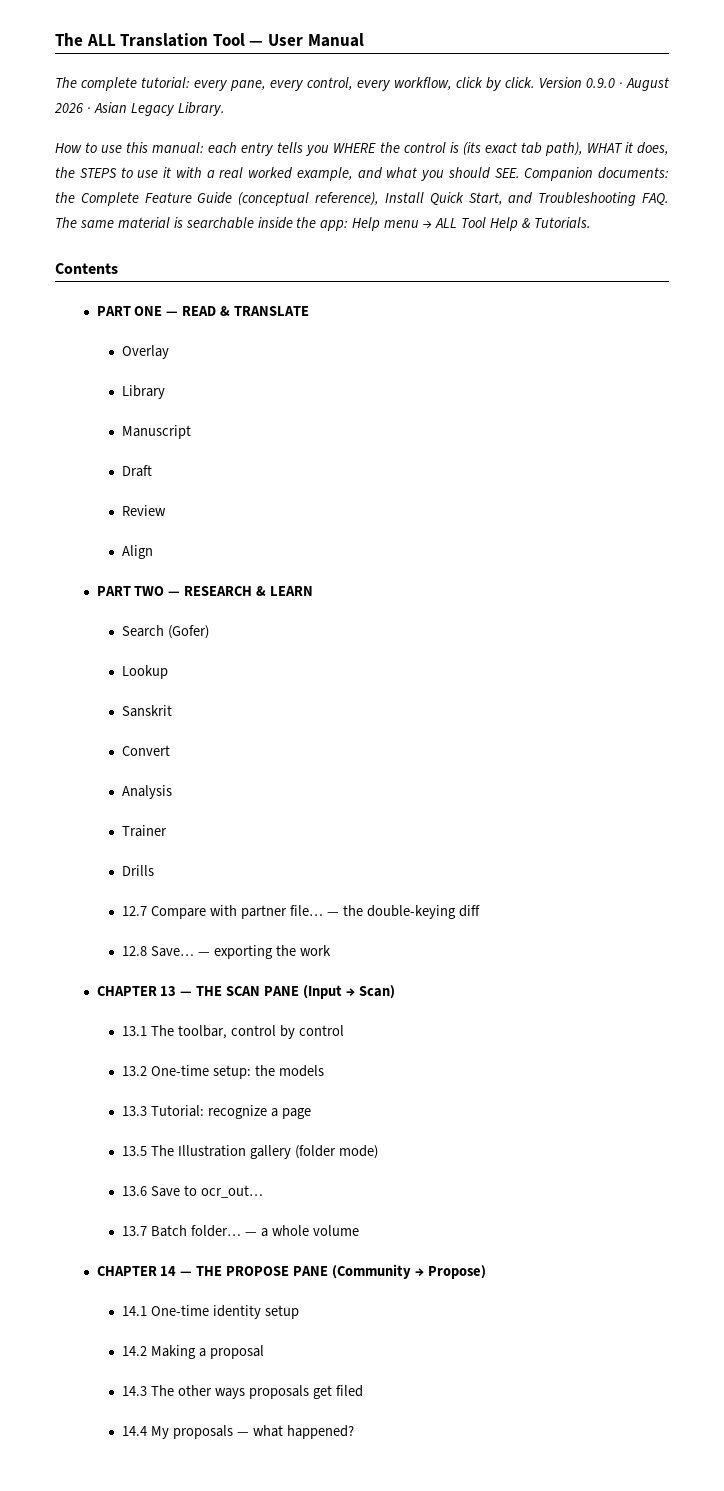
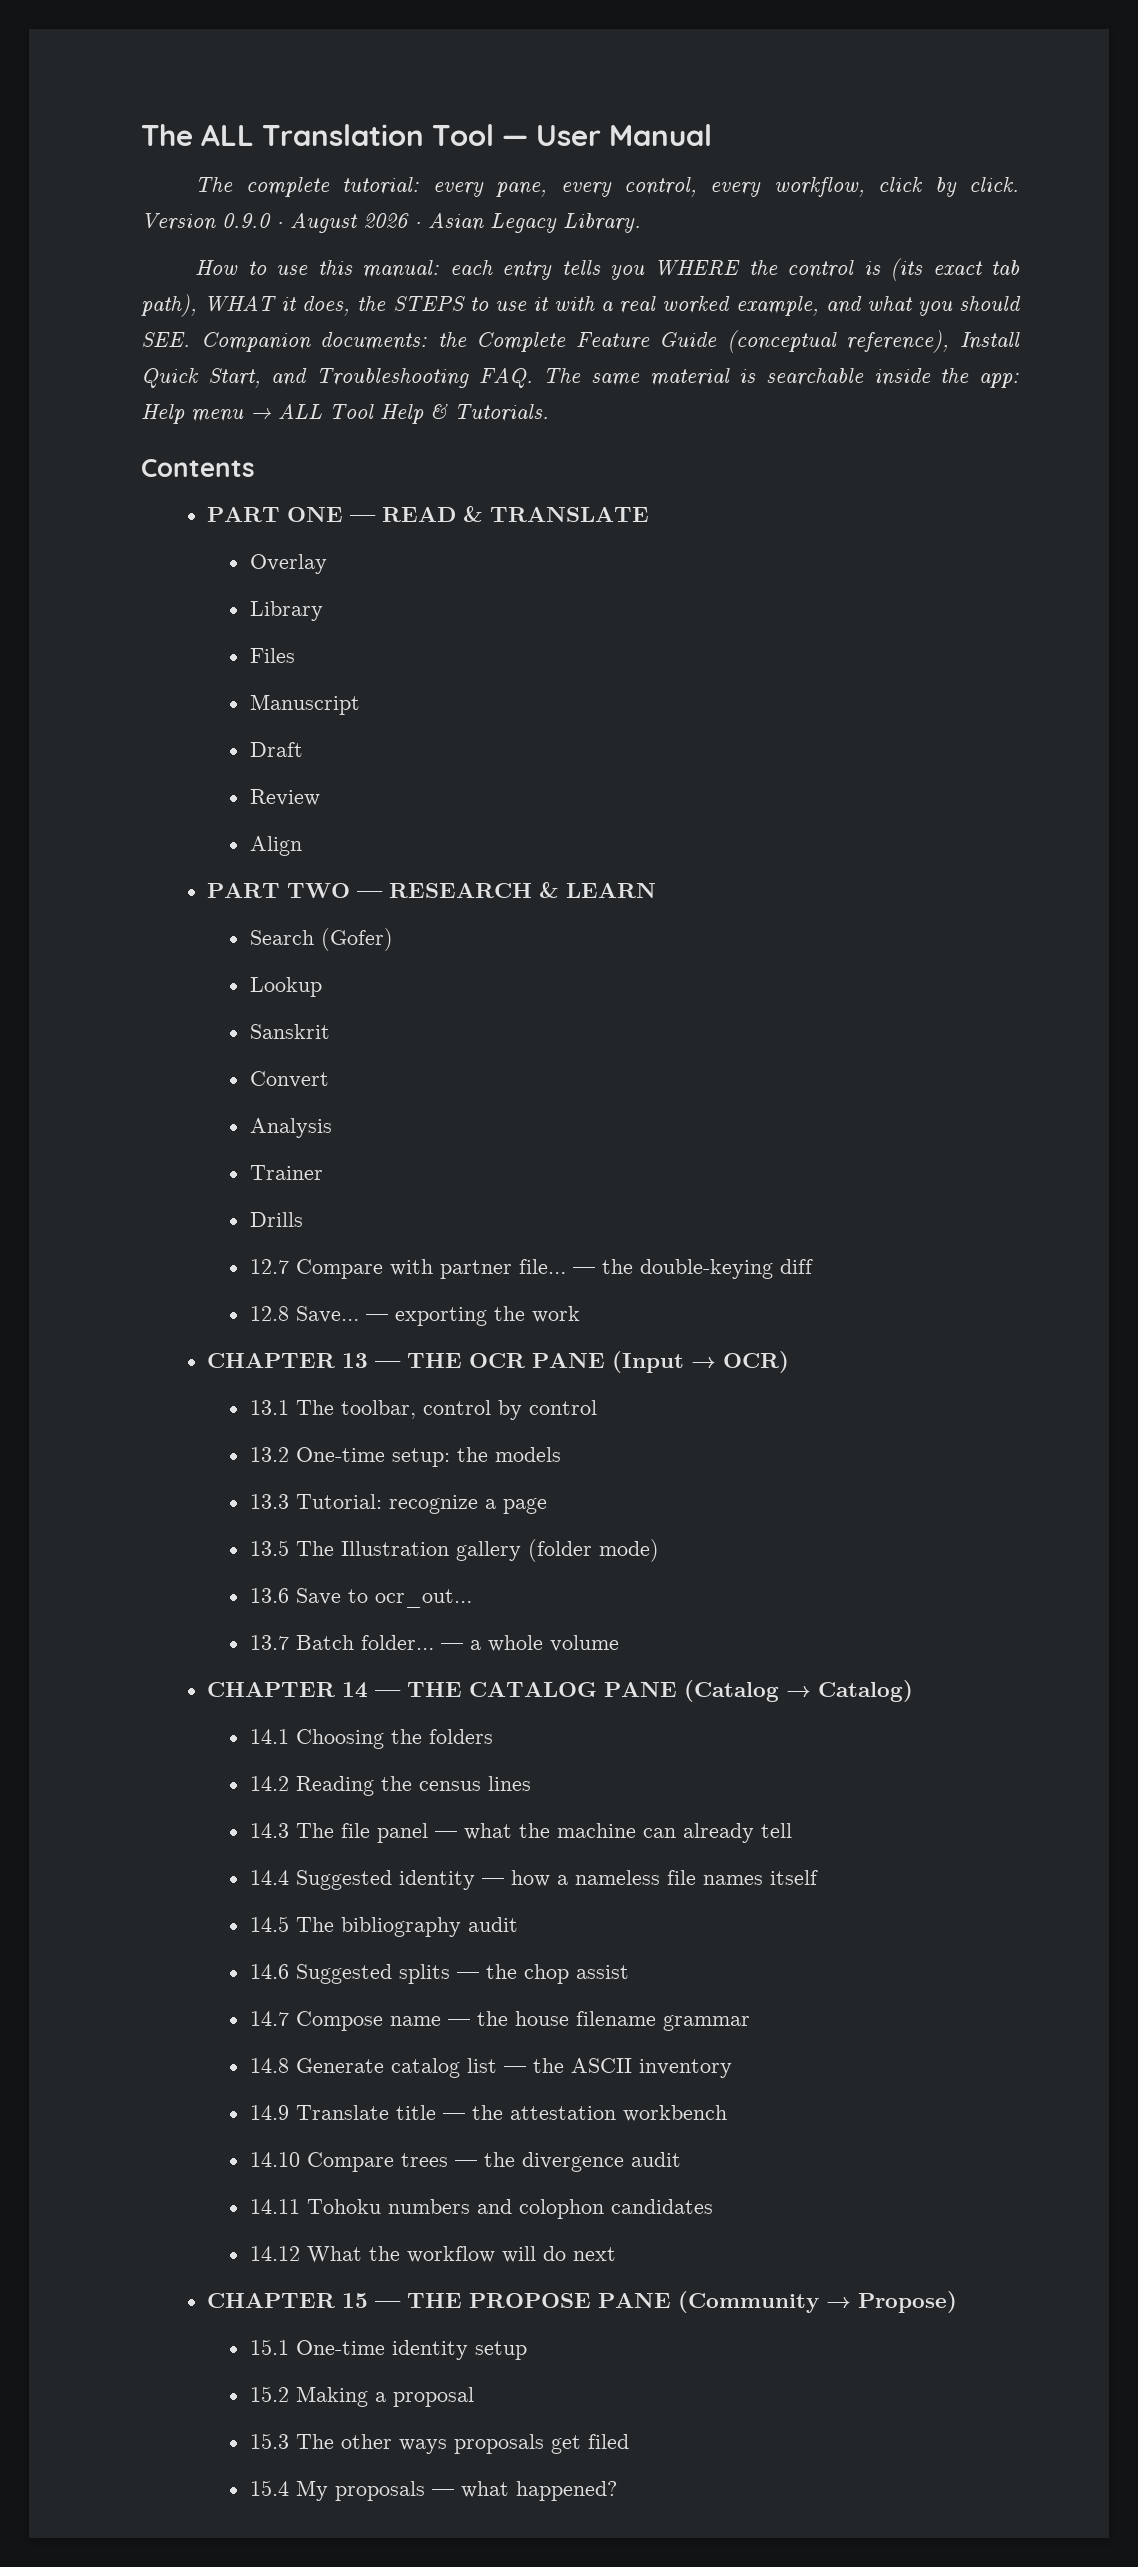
(166, 392) none -> [249,648,295,663] // Files
[226,986,261,996] SCAN -> [469,1353,526,1368] OCR
[358,985,395,999] Scan) -> [723,1351,790,1373] OCR)
(223, 1271) none -> [469,1680,914,1702] [249,1729,493,1749] [249,1776,531,1796] [249,1823,792,1843] [249,1870,818,1890] [249,1916,518,1937] [249,1964,629,1984] [249,2011,750,2031] [249,2058,732,2078] [249,2105,727,2122] [249,2152,681,2172] [249,2199,713,2219] [249,2246,616,2263] [207,2293,463,2308] CATALOG PANE (Catalog → Catalog) // 14.1 Choosing the folders // 14.2 Reading the census lines // 14.3 The file panel — what the machine can already tell // 14.4 Suggested identity — how a nameless file names itself // 14.5 The bibliography audit // 14.6 Suggested splits — the chop assist // 14.7 Compose name — the house filename grammar // 14.8 Generate catalog list — the ASCII inventory // 14.9 Translate title — the attestation workbench // 14.10 Compare trees — the divergence audit // 14.11 Tohoku numbers and colophon candidates // 14.12 What the workflow will do next // CHAPTER 15 — THE
[122,1306,148,1316] 14.1 -> [249,2339,289,2355] 15.1
[122,1346,148,1356] 14.2 -> [249,2386,289,2402] 15.2
[122,1386,148,1396] 14.3 -> [249,2433,289,2449] 15.3
[122,1426,148,1436] 14.4 -> [249,2480,289,2496] 15.4

